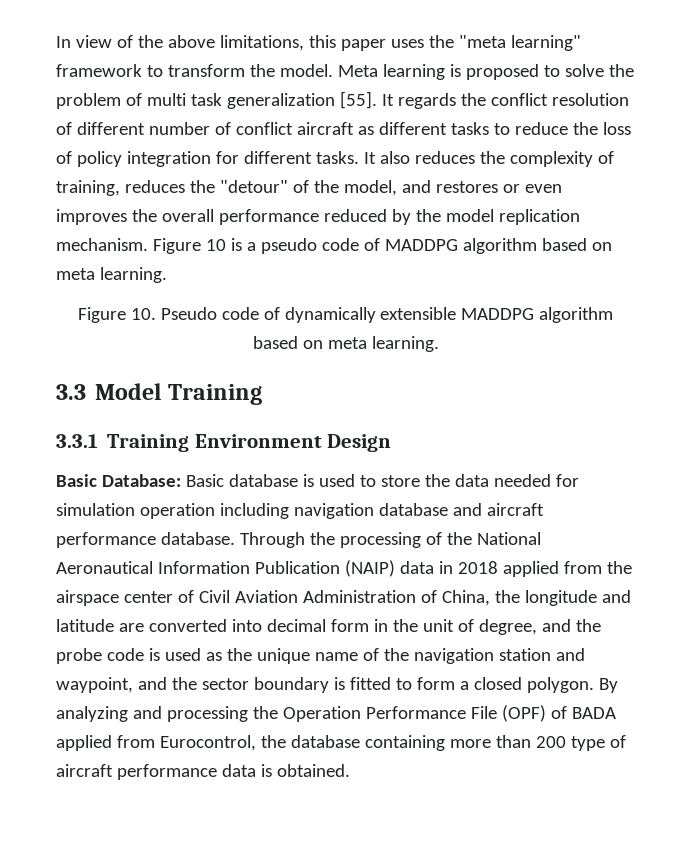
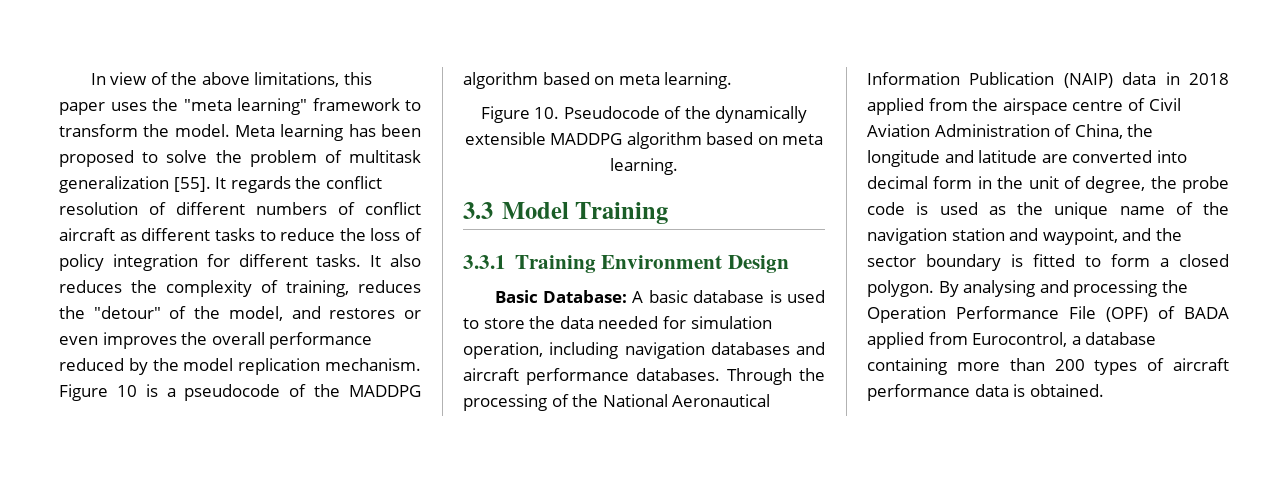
[449,64,461,77] is -> [348,124,421,137] has been
[146,93,222,106] multi task -> [349,150,421,163] multitask
[148,122,210,135] number -> [256,202,327,215] numbers
[260,238,380,254] pseudo code of -> [184,384,341,401] pseudocode of the
[160,307,280,320] Pseudo code of -> [563,106,711,119] Pseudocode of the
[185,474,224,487] Basic -> [632,290,688,303] A basic
[139,503,215,519] operation -> [463,342,543,359] operation,
[378,503,448,516] database -> [710,342,790,355] databases
[160,532,235,545] database. -> [636,368,720,381] databases.
[123,591,173,603] center -> [1072,100,1124,111] centre
[541,619,571,632] and -> (1146, 184) none
[56,706,128,722] analyzing -> [963,280,1036,297] analysing
[260,735,286,748] the -> [1071,336,1081,345] a
[570,736,605,751] type -> [1094,360,1138,375] types

